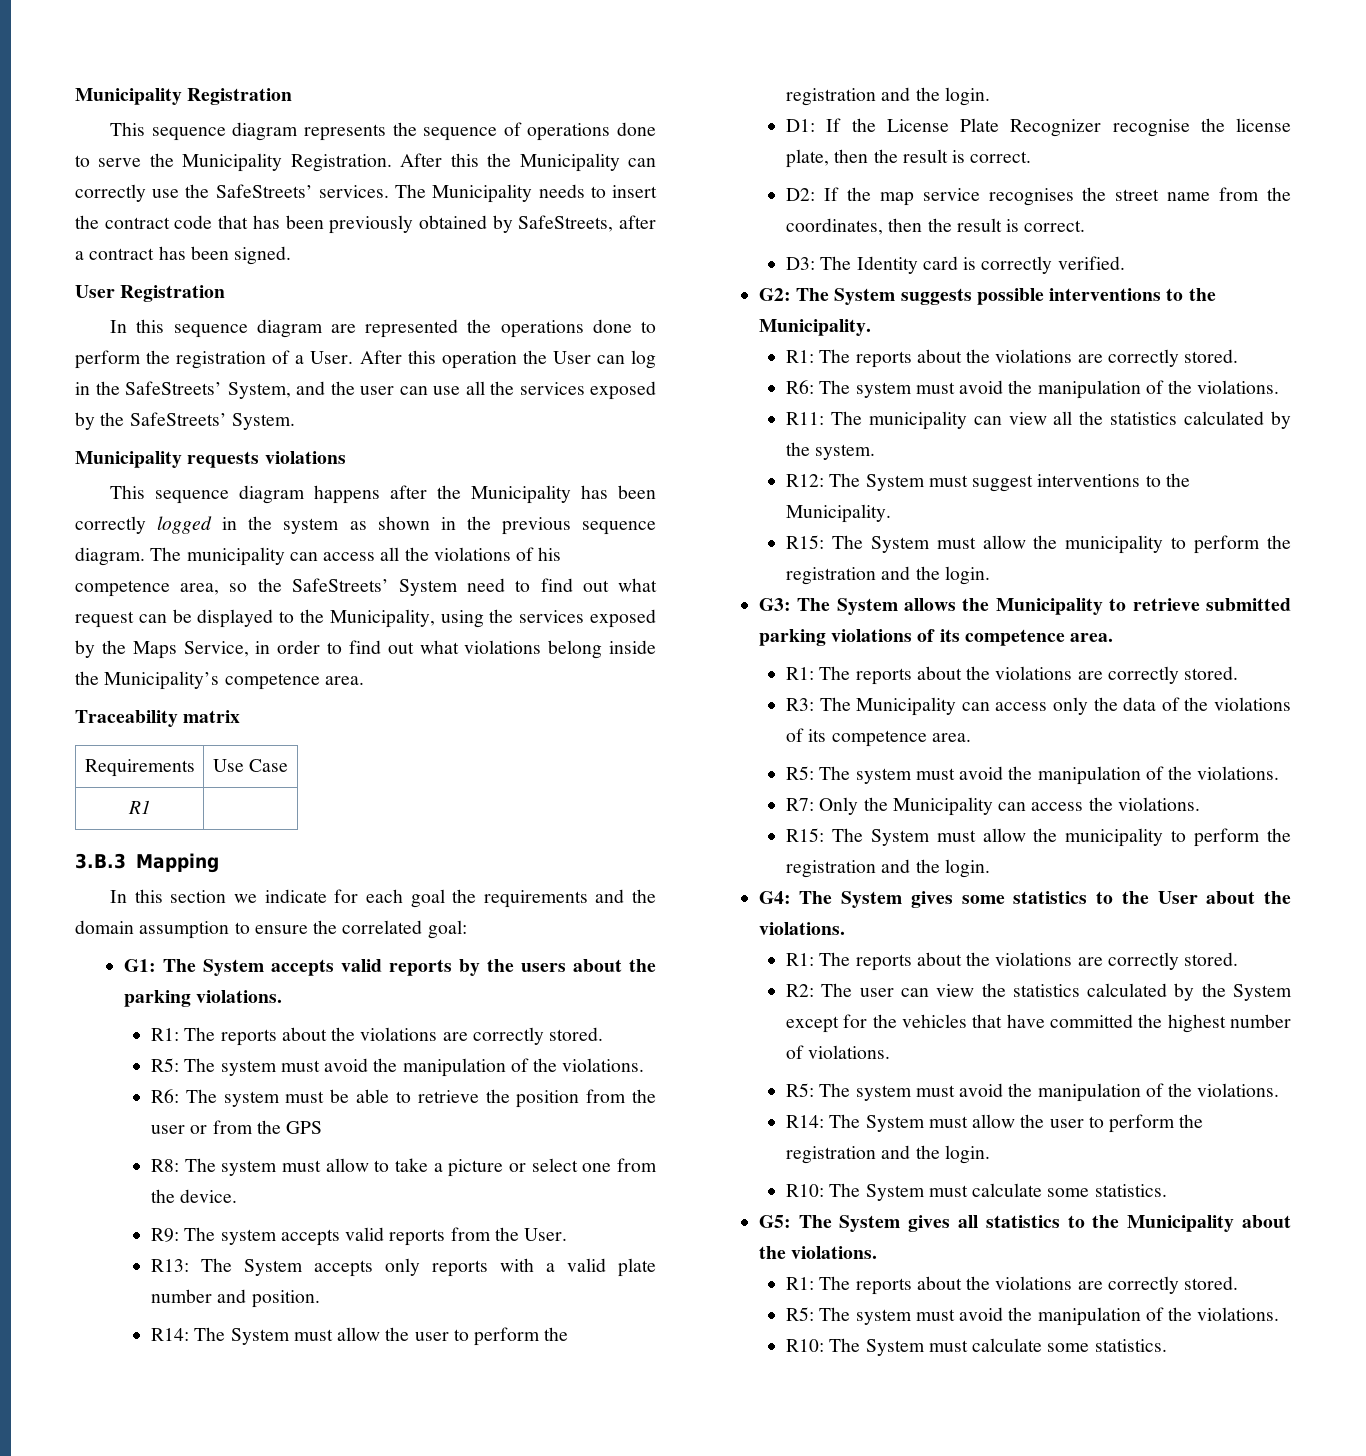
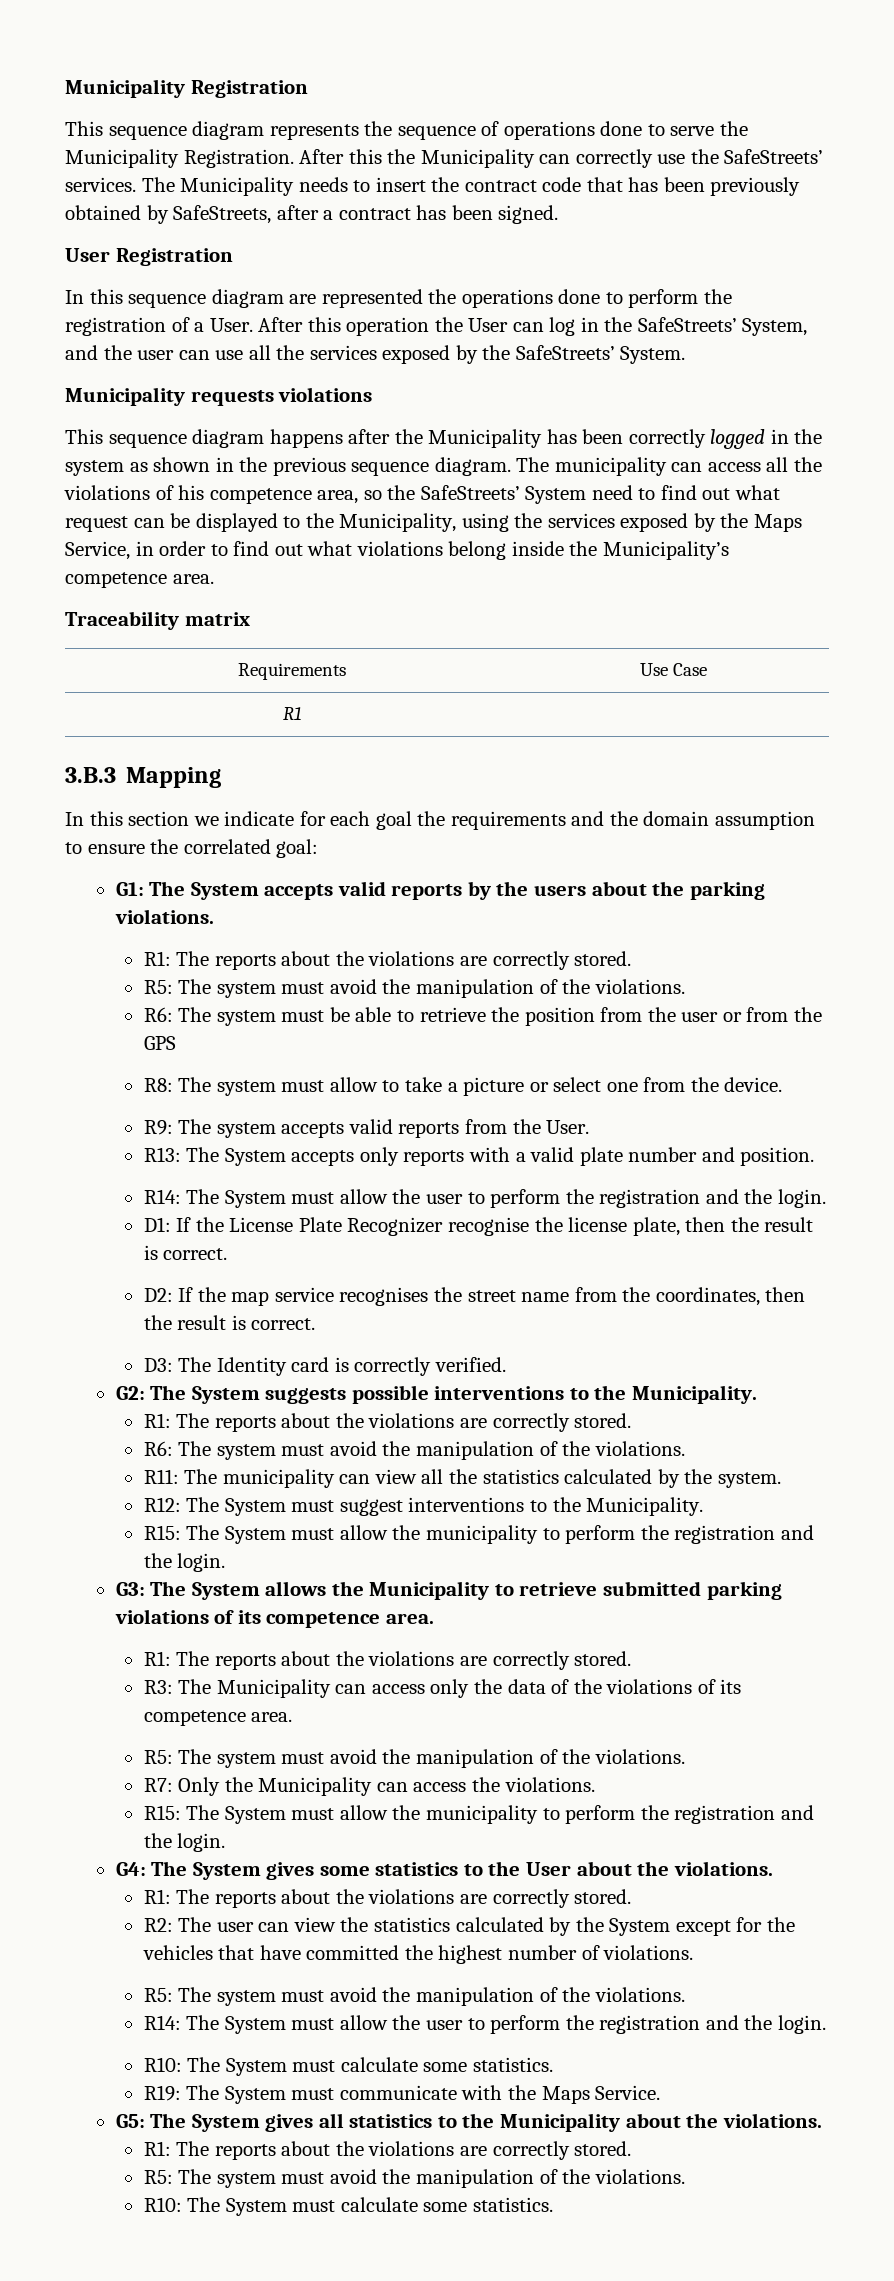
(1167, 1190) none -> [143,2085,661,2104] // R19: The System must communicate with the Maps Service.

